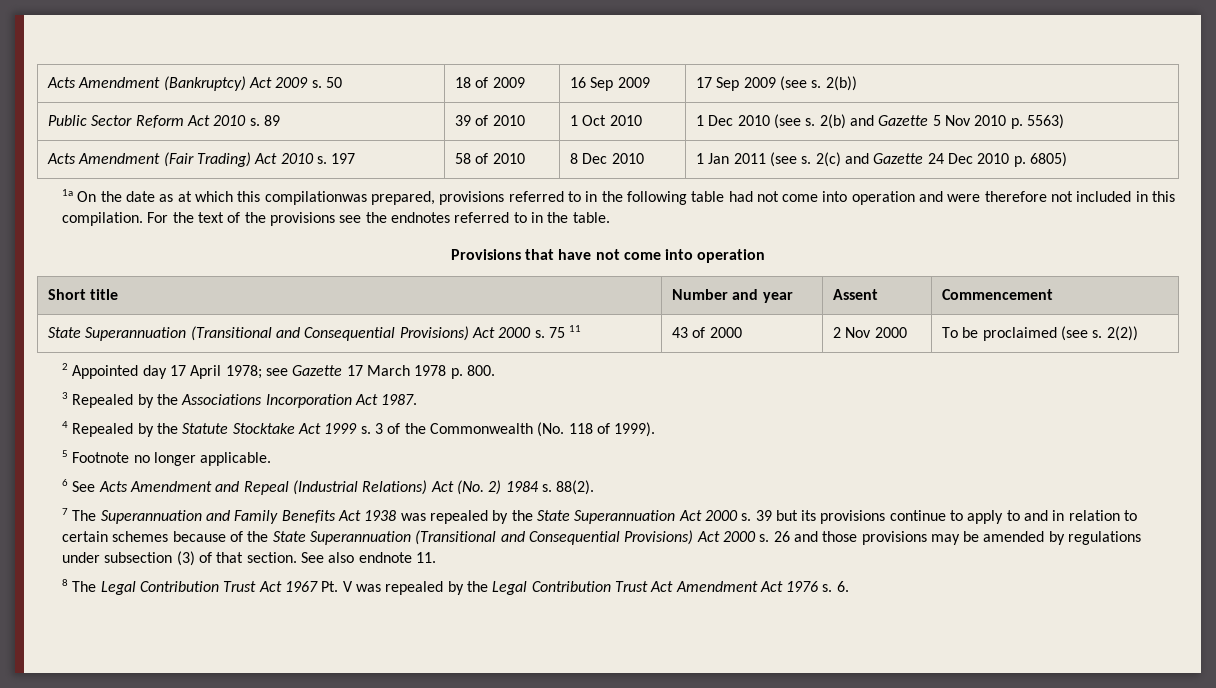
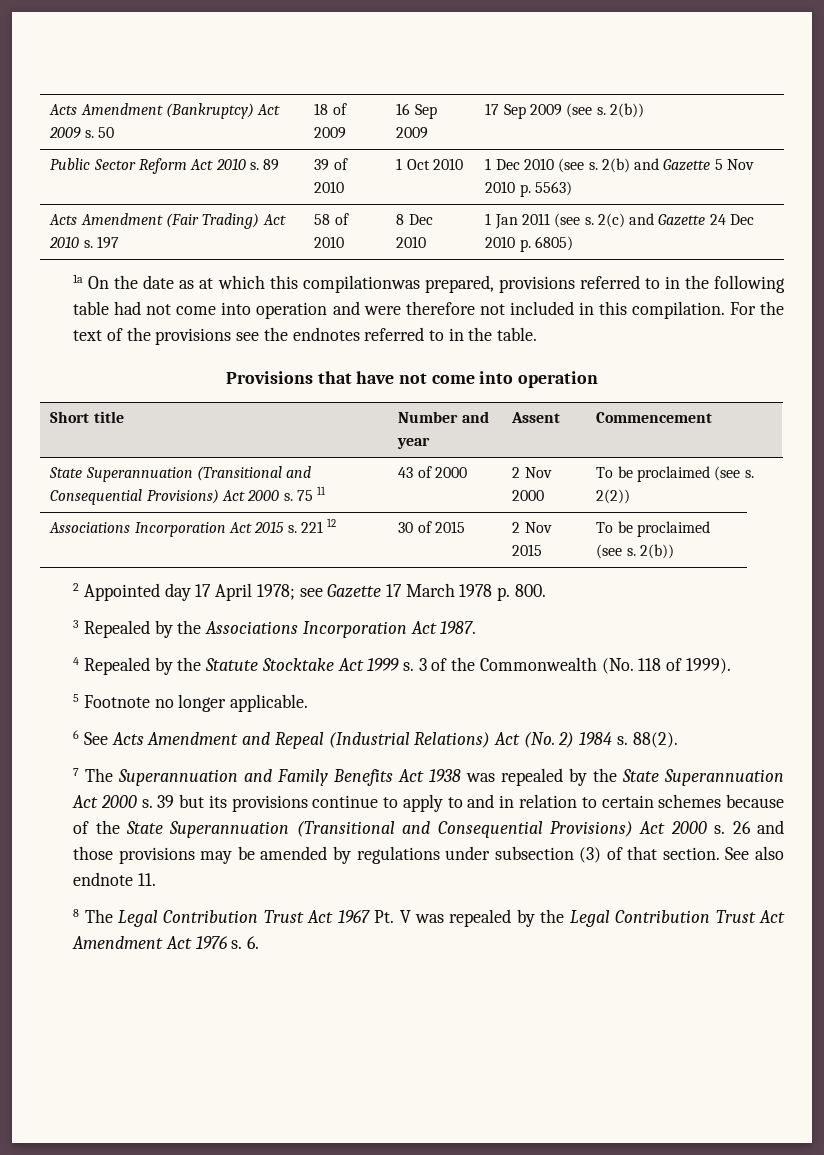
(1138, 333) none -> [49,518,337,537] [398,521,465,533] [512,522,552,533] [512,544,543,556] [596,521,710,537] [596,544,674,559] // Associations Incorporation Act 2015 s. 221 12 | 30 of 2015 | 2 Nov 2015 | To be proclaimed (see s. 2(b))

